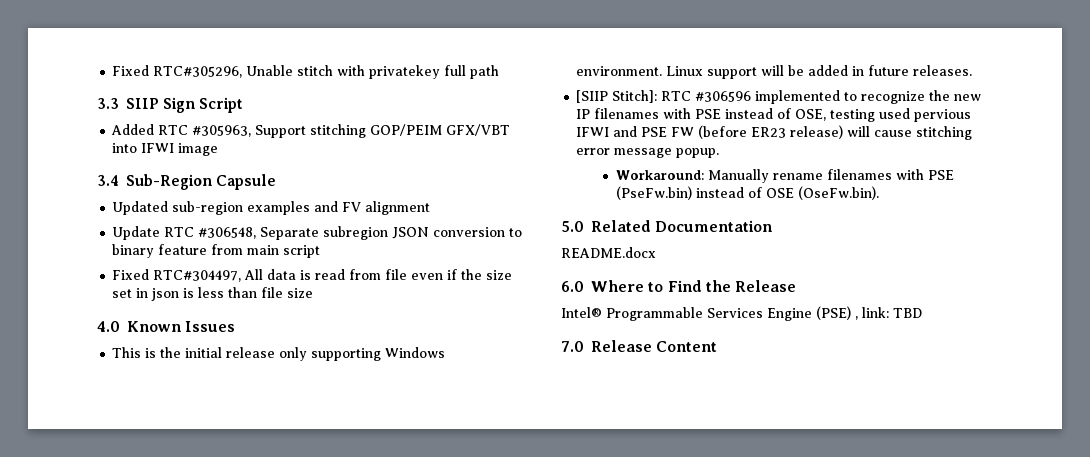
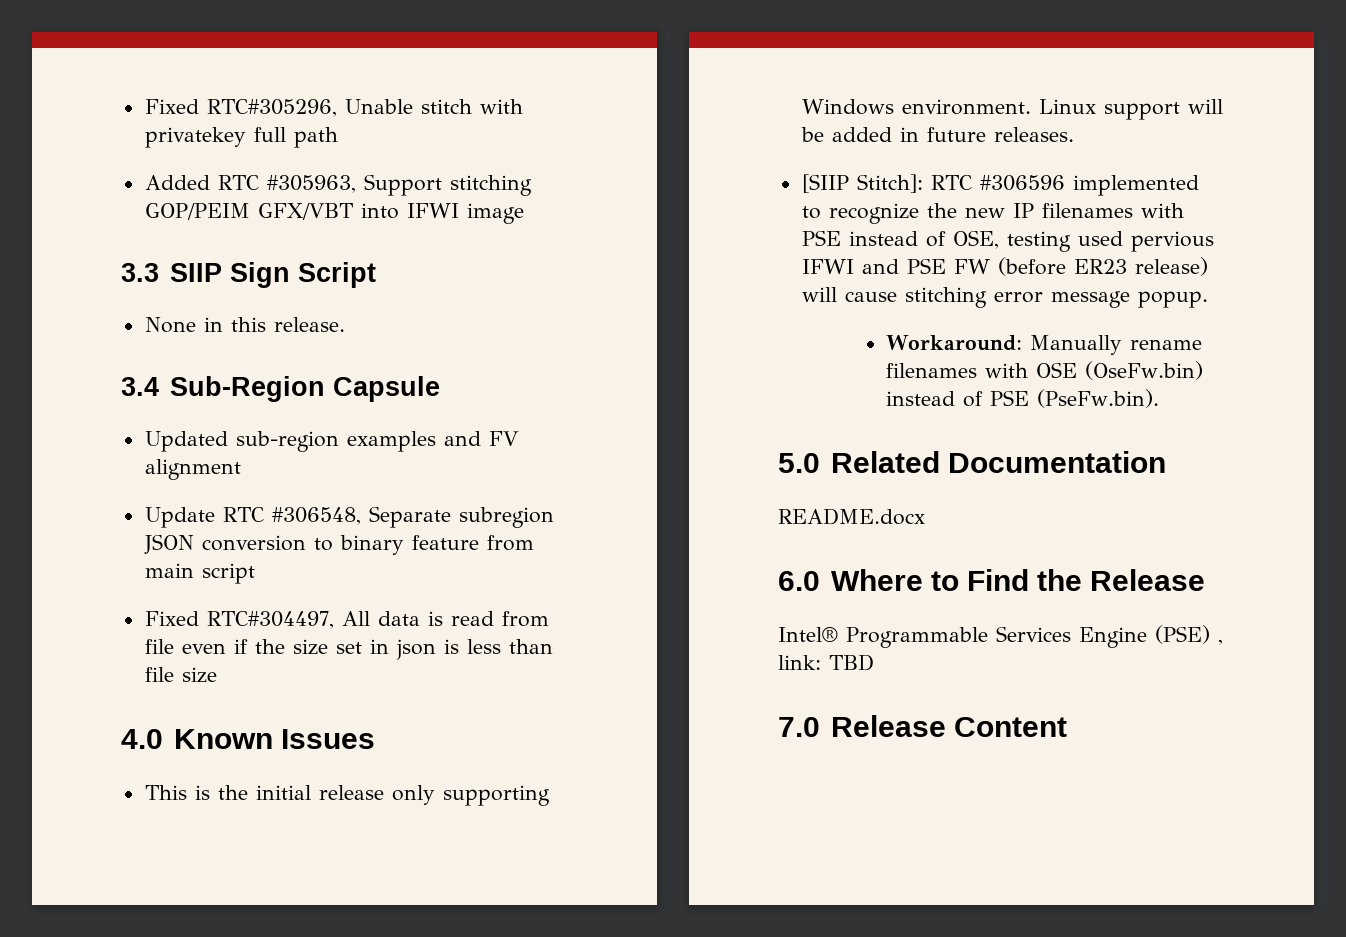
[97,97,244,113] // 3.3 SIIP Sign Script -> (338, 137) none
(219, 149) none -> [121,262,376,288] [144,317,345,333] // 3.3 SIIP Sign Script // None in this release.
[928,170,955,180] [616,186,880,200] PSE (PseFw.bin) instead of OSE (OseFw.bin). -> [1036,361,1204,380] [886,389,1160,408] OSE (OseFw.bin) instead of PSE (PseFw.bin).

